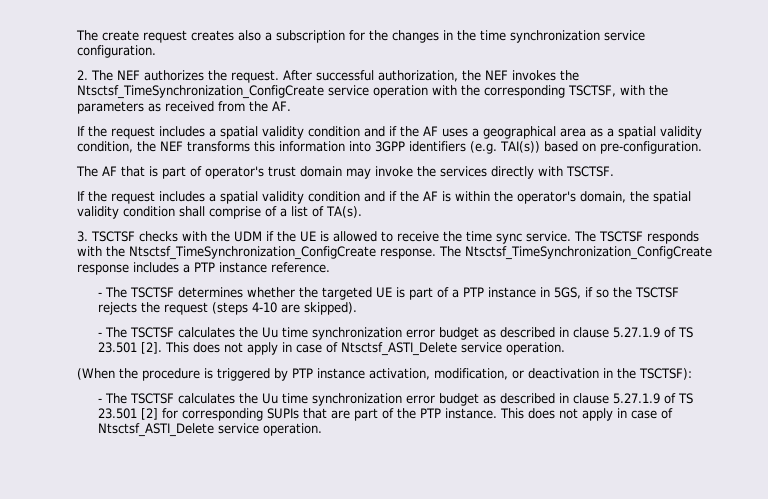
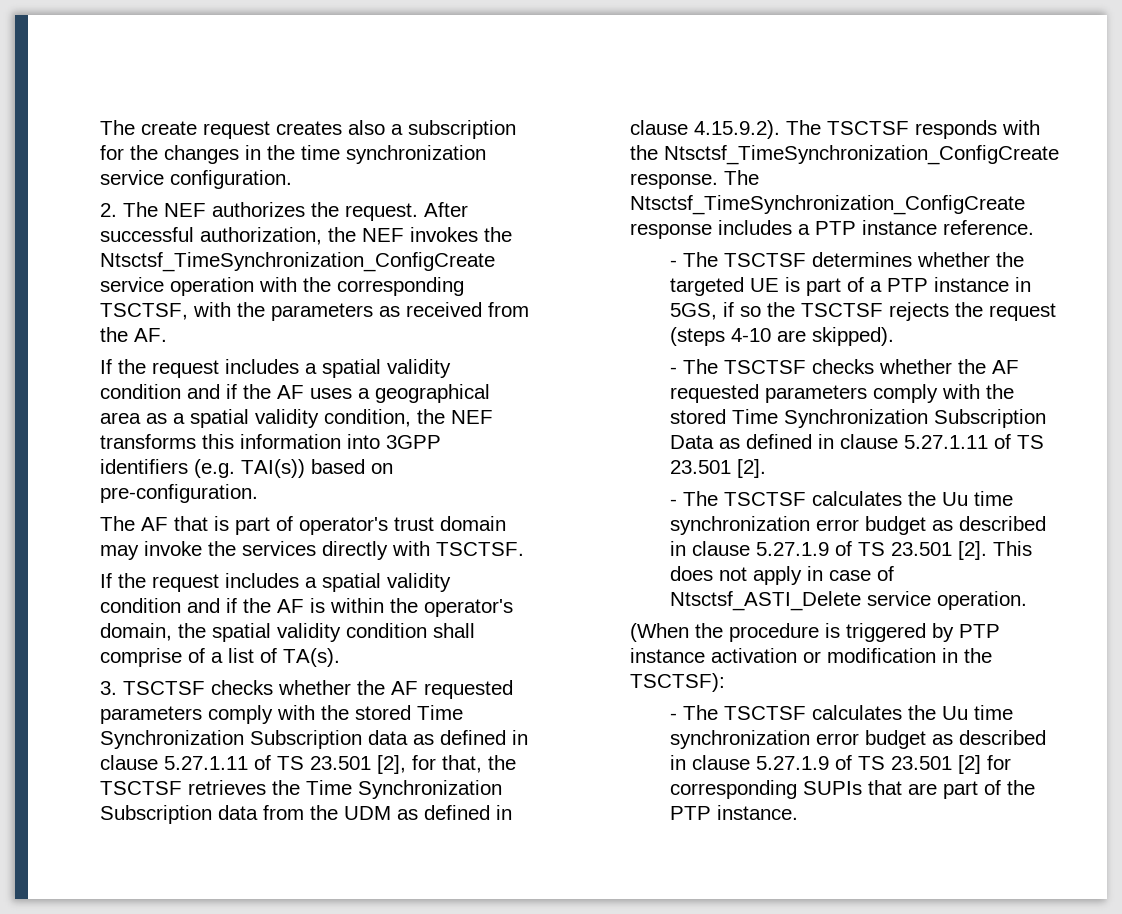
[181,231,571,244] with the UDM if the UE is allowed to receive the time sync service. -> [278,680,514,699] [100,705,464,724] [100,730,529,749] [100,755,517,774] [100,780,503,799] [100,805,513,824] [630,120,781,139] whether the AF requested parameters comply with the stored Time Synchronization Subscription data as defined in clause 5.27.1.11 of TS 23.501 [2], for that, the TSCTSF retrieves the Time Synchronization Subscription data from the UDM as defined in clause 4.15.9.2).
(358, 308) none -> [669,359,1019,374] [669,384,1014,403] [669,409,1046,428] [669,434,1044,449] [669,459,766,478] // - The TSCTSF checks whether the AF requested parameters comply with the stored Time Synchronization Subscription Data as defined in clause 5.27.1.11 of TS 23.501 [2].
[368,368,599,380] activation, modification, or deactivation -> [711,648,937,663] activation or modification
[500,408,674,421] [98,423,323,437] This does not apply in case of Ntsctsf_ASTI_Delete service operation. -> (798, 812) none

